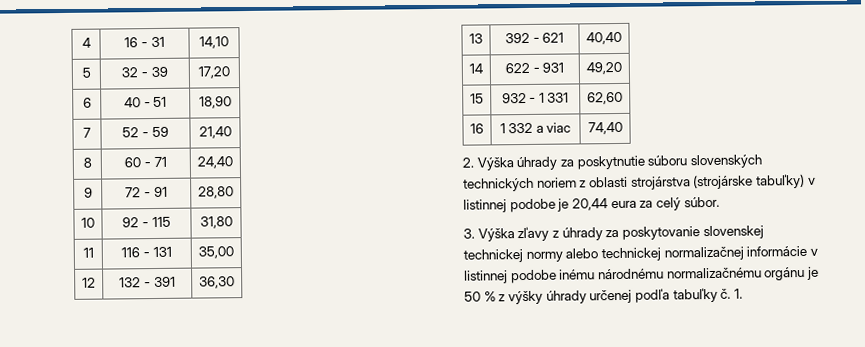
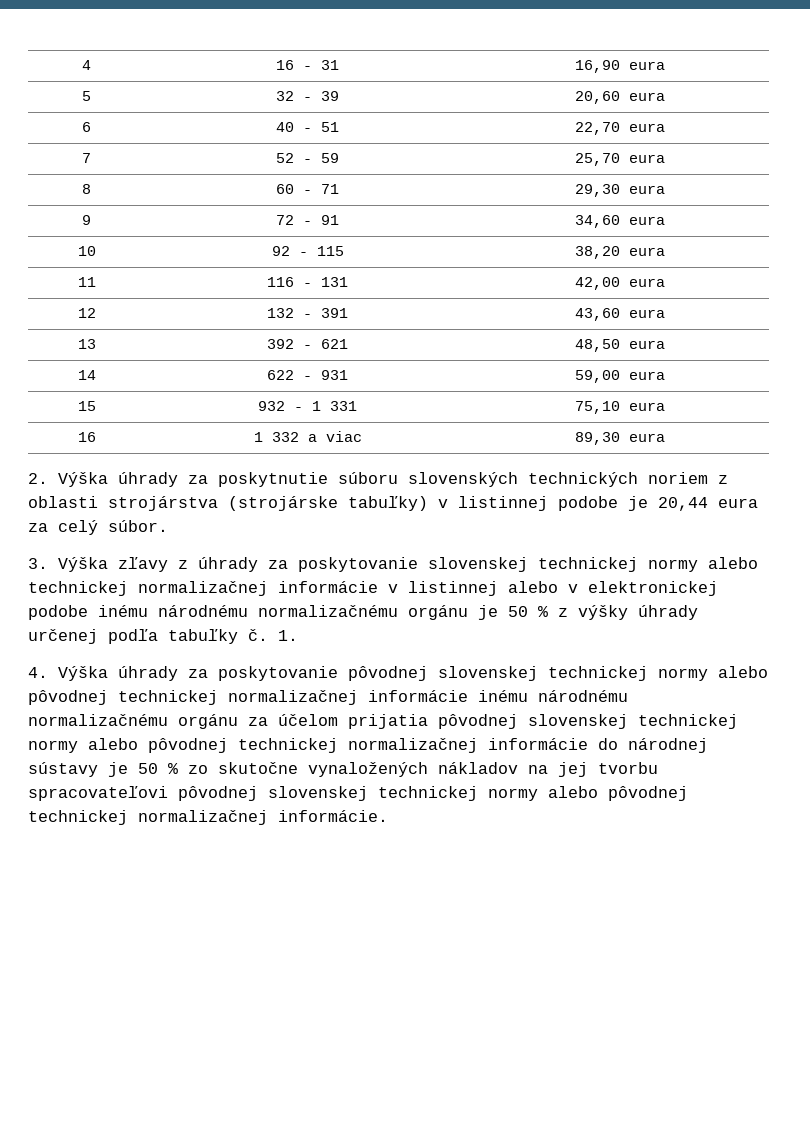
[199,36,229,49] 14,10 -> [574,60,665,73] 16,90 eura
[198,66,230,79] 17,20 -> [574,91,665,104] 20,60 eura
[198,96,232,109] 18,90 -> [574,122,665,135] 22,70 eura
[198,126,232,139] 21,40 -> [574,153,665,166] 25,70 eura
[197,156,233,169] 24,40 -> [574,184,665,197] 29,30 eura
[198,186,234,199] 28,80 -> [574,215,665,228] 34,60 eura
[199,216,233,229] 31,80 -> [574,246,665,259] 38,20 eura
[198,246,234,259] 35,00 -> [574,277,665,290] 42,00 eura
[199,276,235,289] 36,30 -> [574,308,665,321] 43,60 eura
[586,31,622,45] 40,40 -> [574,339,665,352] 48,50 eura
[586,61,622,75] 49,20 -> [574,370,665,383] 59,00 eura
[587,91,623,105] 62,60 -> [574,401,665,414] 75,10 eura
[587,121,623,135] 74,40 -> [574,432,665,445] 89,30 eura
(508, 277) none -> [508,581,718,596] alebo v elektronickej
(743, 293) none -> [28,666,768,681] [28,690,628,705] [28,714,738,729] [28,738,708,753] [28,762,658,777] [28,786,688,801] [28,810,388,825] // 4. Výška úhrady za poskytovanie pôvodnej slovenskej technickej normy alebo pôvodnej technickej normalizačnej informácie inému národnému normalizačnému orgánu za účelom prijatia pôvodnej slovenskej technickej normy alebo pôvodnej technickej normalizačnej informácie do národnej sústavy je 50 % zo skutočne vynaložených nákladov na jej tvorbu spracovateľovi pôvodnej slovenskej technickej normy alebo pôvodnej technickej normalizačnej informácie.

